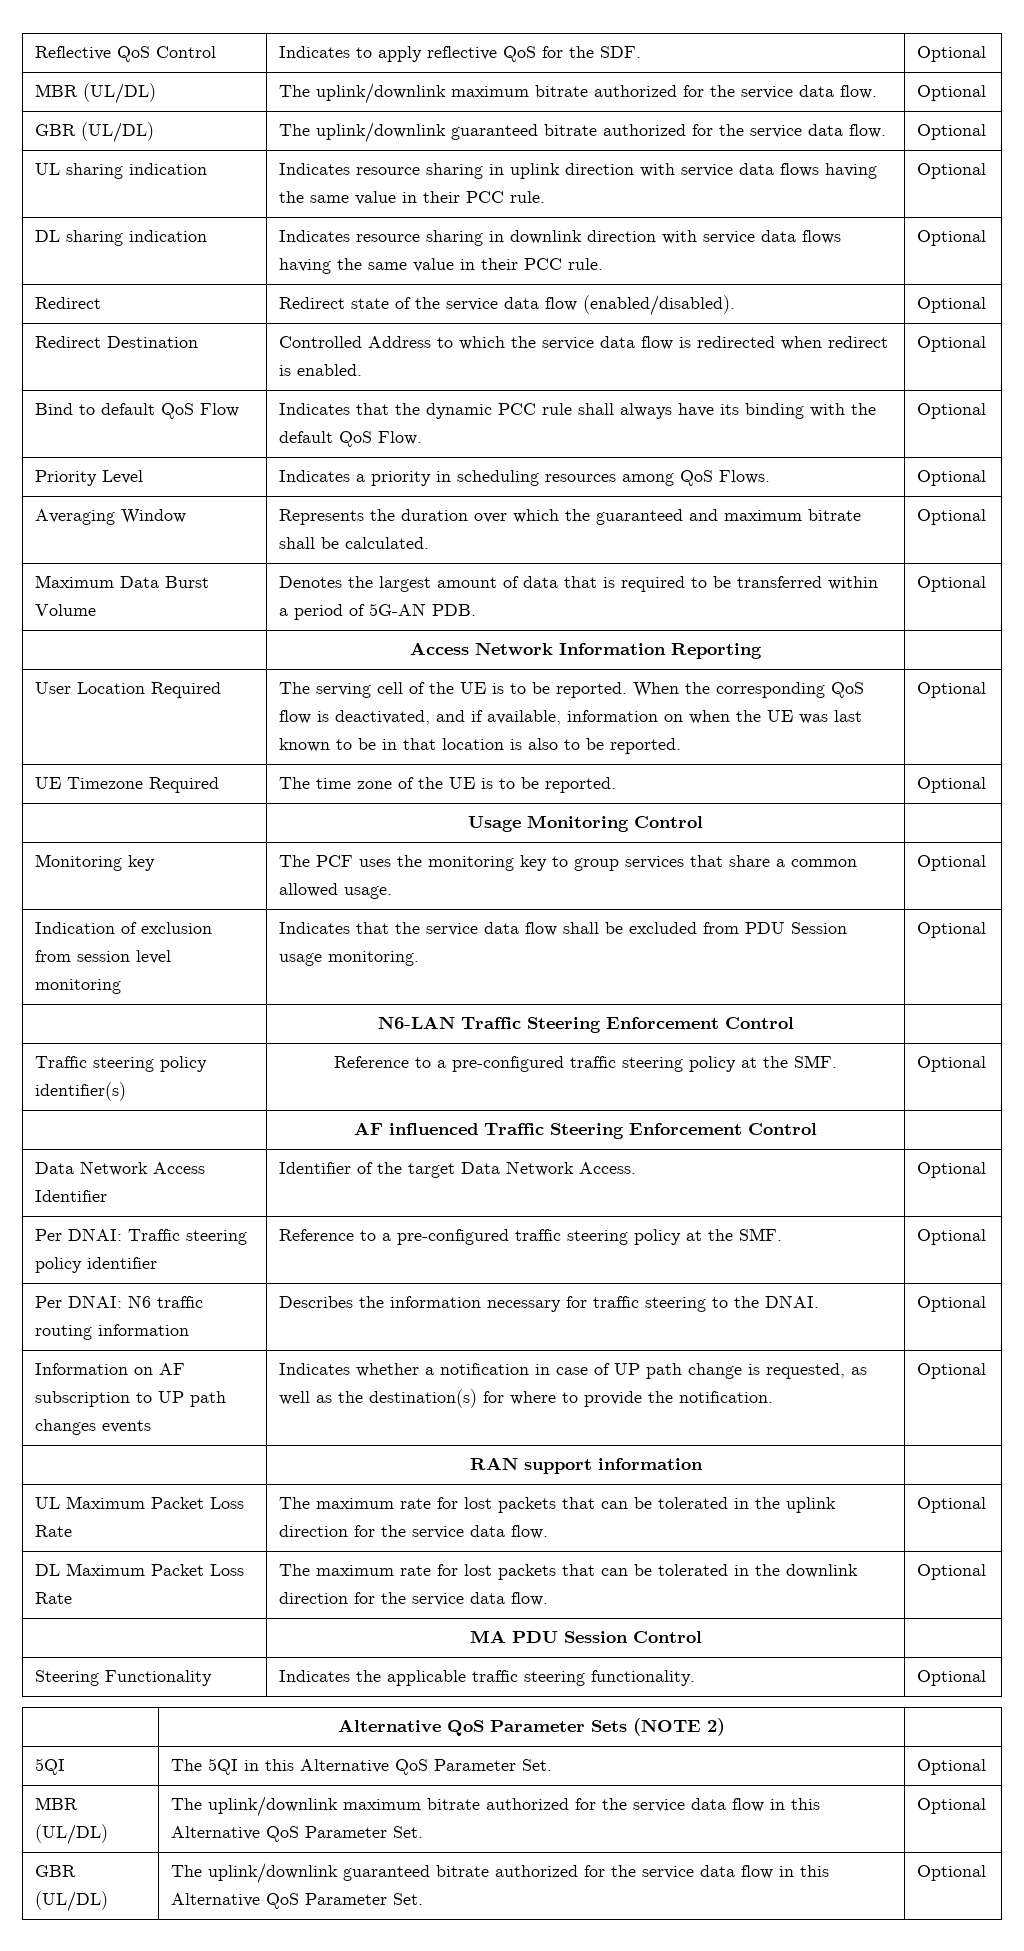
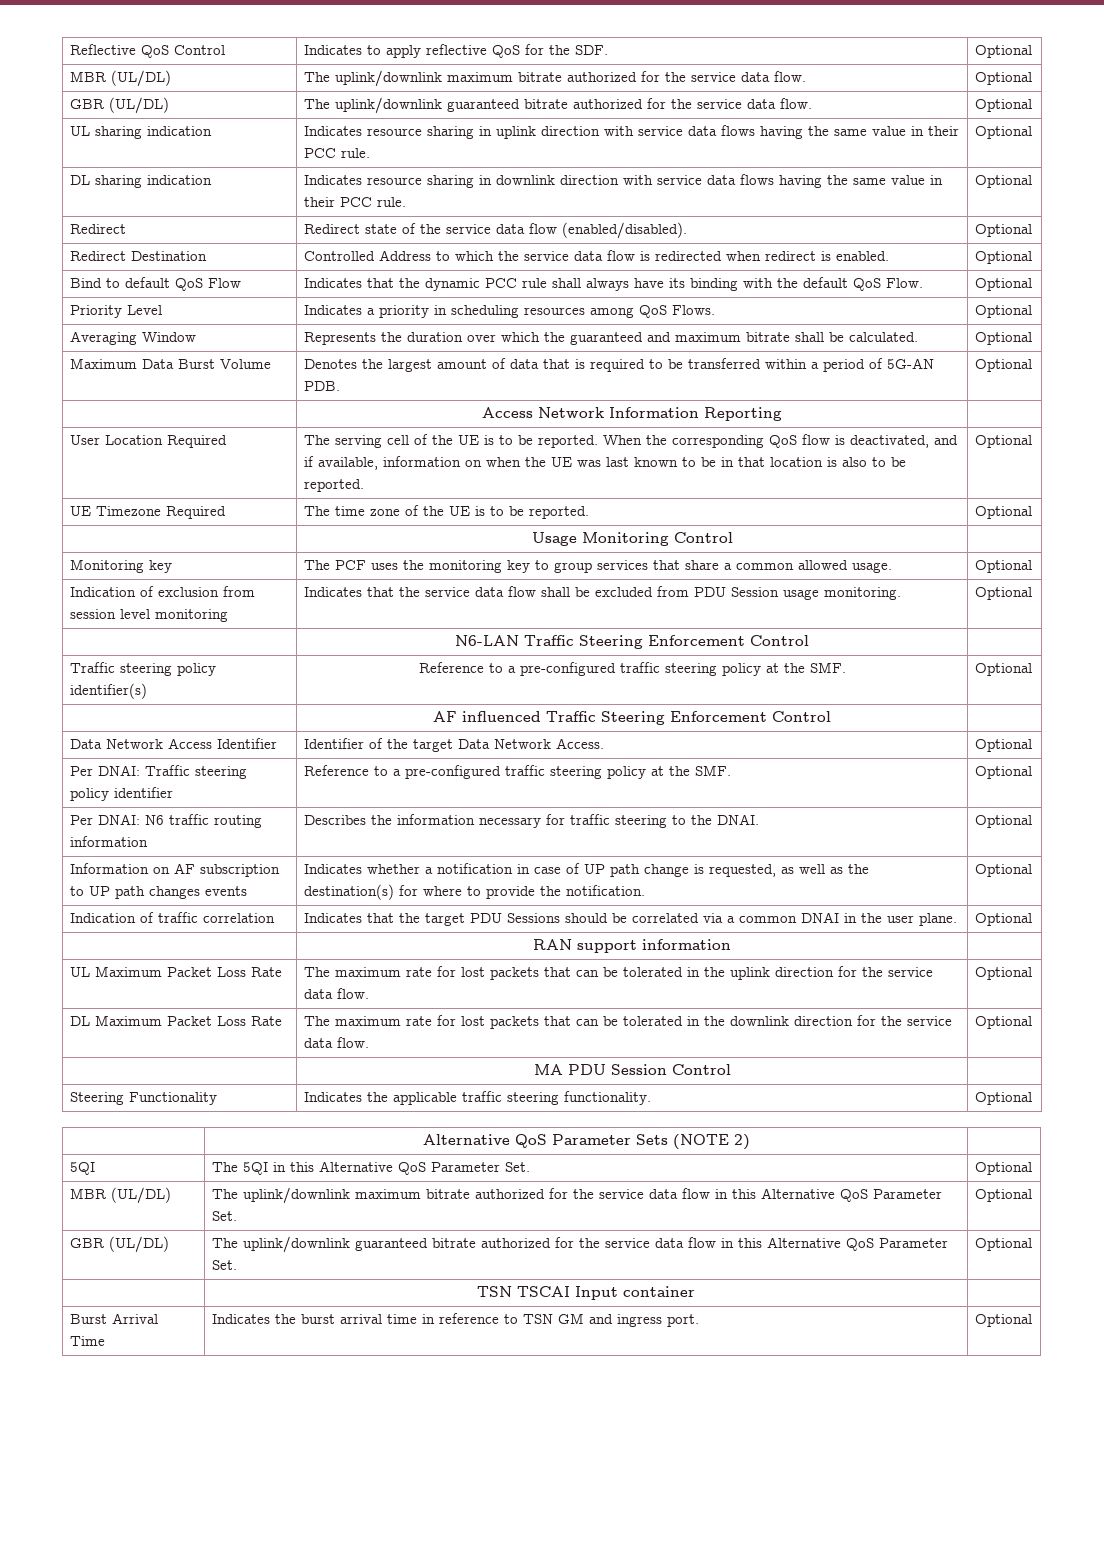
(987, 1371) none -> [69,912,275,923] [303,912,957,926] [974,913,1032,926] // Indication of traffic correlation | Indicates that the target PDU Sessions should be correlated via a common DNAI in the user plane. | Optional
(987, 1873) none -> [477,1286,696,1300] [69,1313,158,1324] [69,1336,105,1346] [211,1313,699,1327] [974,1314,1032,1327] // | TSN TSCAI Input container | // Burst Arrival Time | Indicates the burst arrival time in reference to TSN GM and ingress port. | Optional

